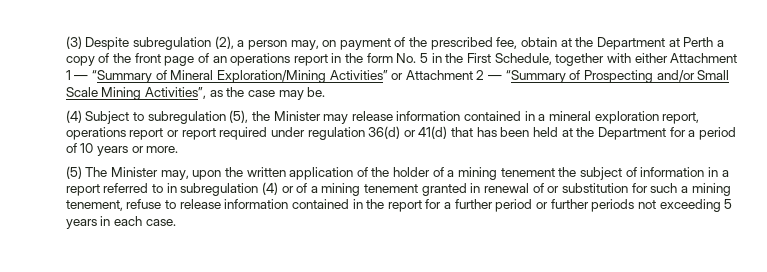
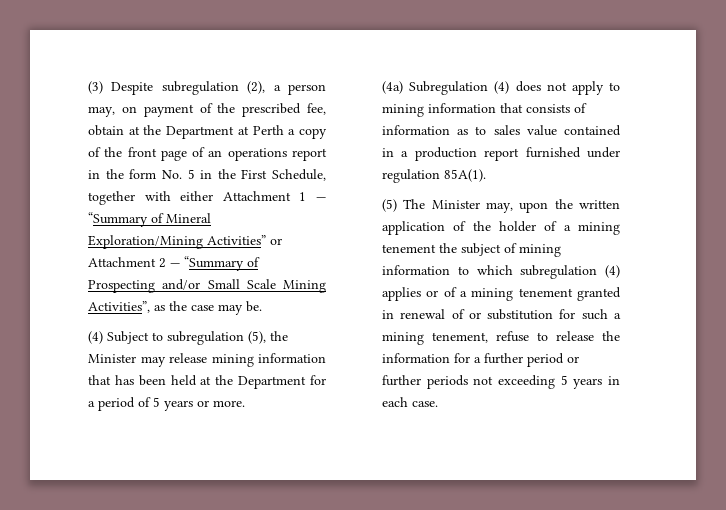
[396,111,700,124] [65,126,448,140] information contained in a mineral exploration report, operations report or report required under regulation 36(d) or 41(d) -> [211,353,326,367] mining information
[80,143,94,153] 10 -> [153,397,161,407] 5
(179, 149) none -> [382,81,620,95] [382,103,588,117] [382,125,621,136] [382,147,620,161] [382,169,487,183] // (4a) Subregulation (4) does not apply to mining information that consists of information as to sales value contained in a production report furnished under regulation 85A(1).
[640,167,729,177] [65,183,177,196] information in a report referred to in -> [519,244,562,257] [382,265,513,275] mining information to which
(278, 188) none -> [382,287,422,301] applies
[224,199,422,212] information contained in the report -> [602,331,620,341] [382,353,451,363] the information

